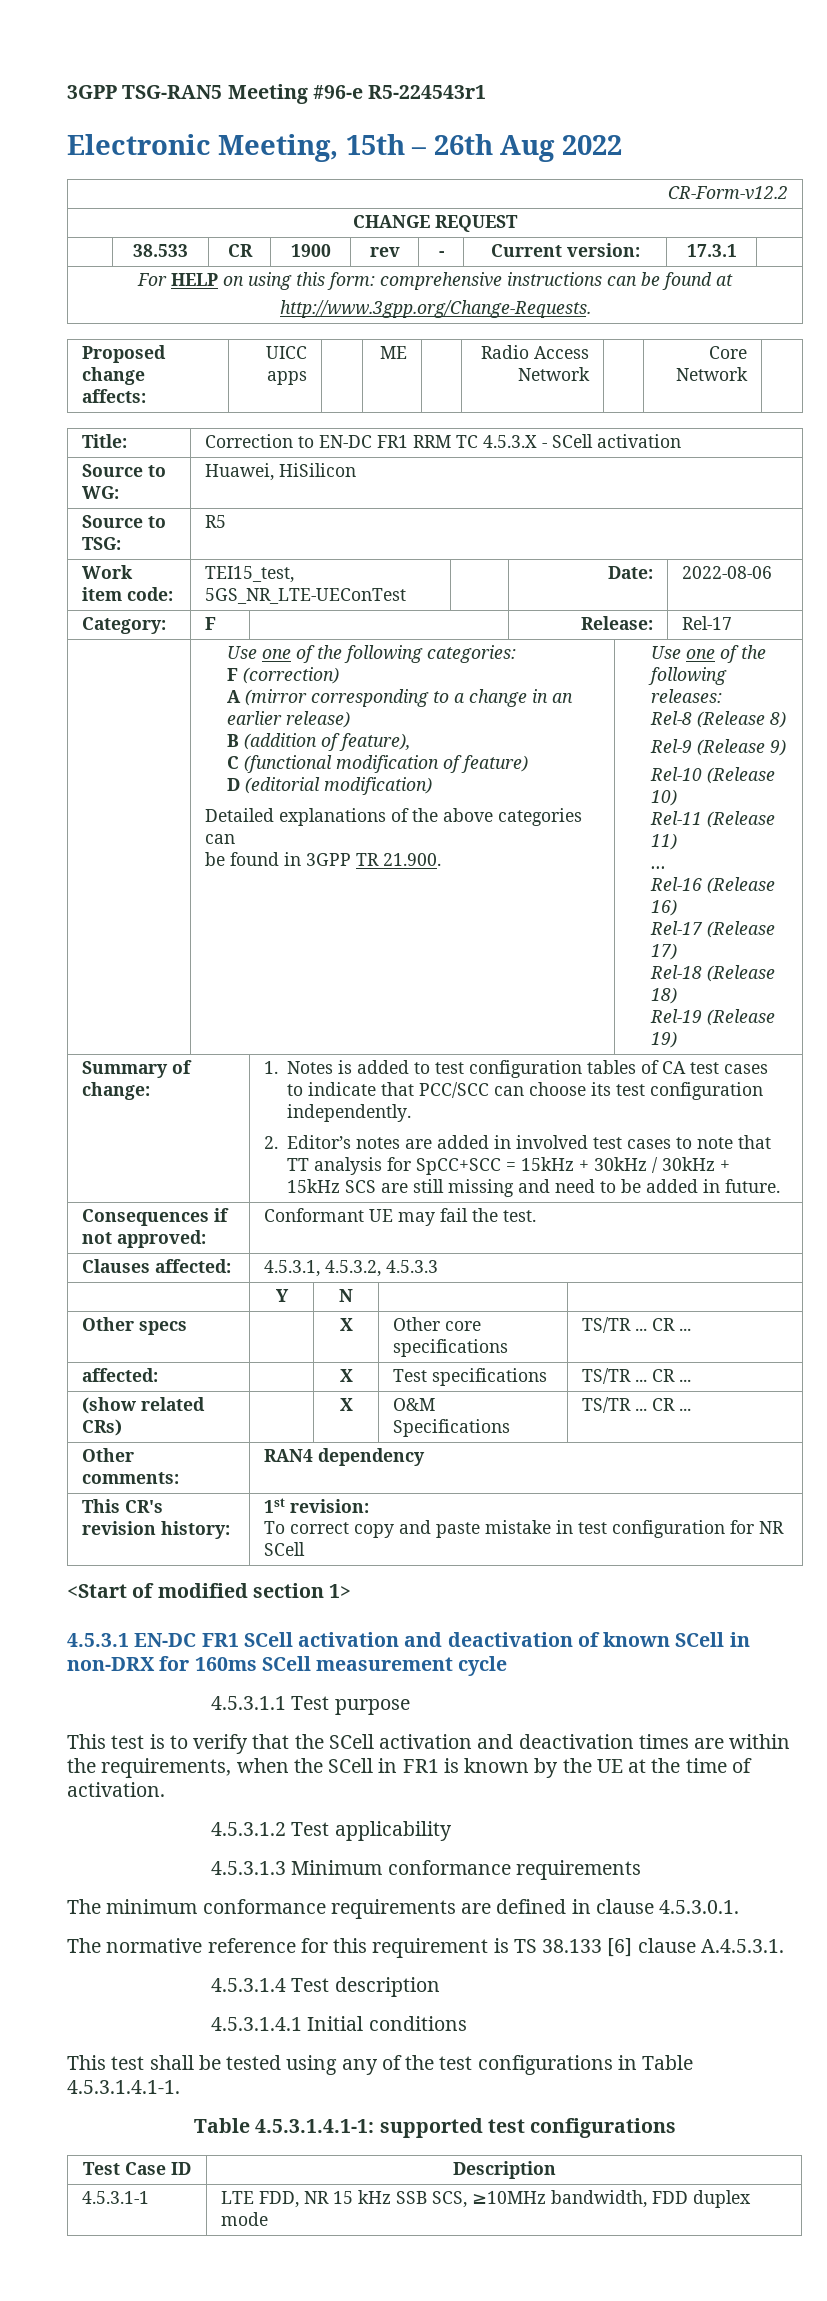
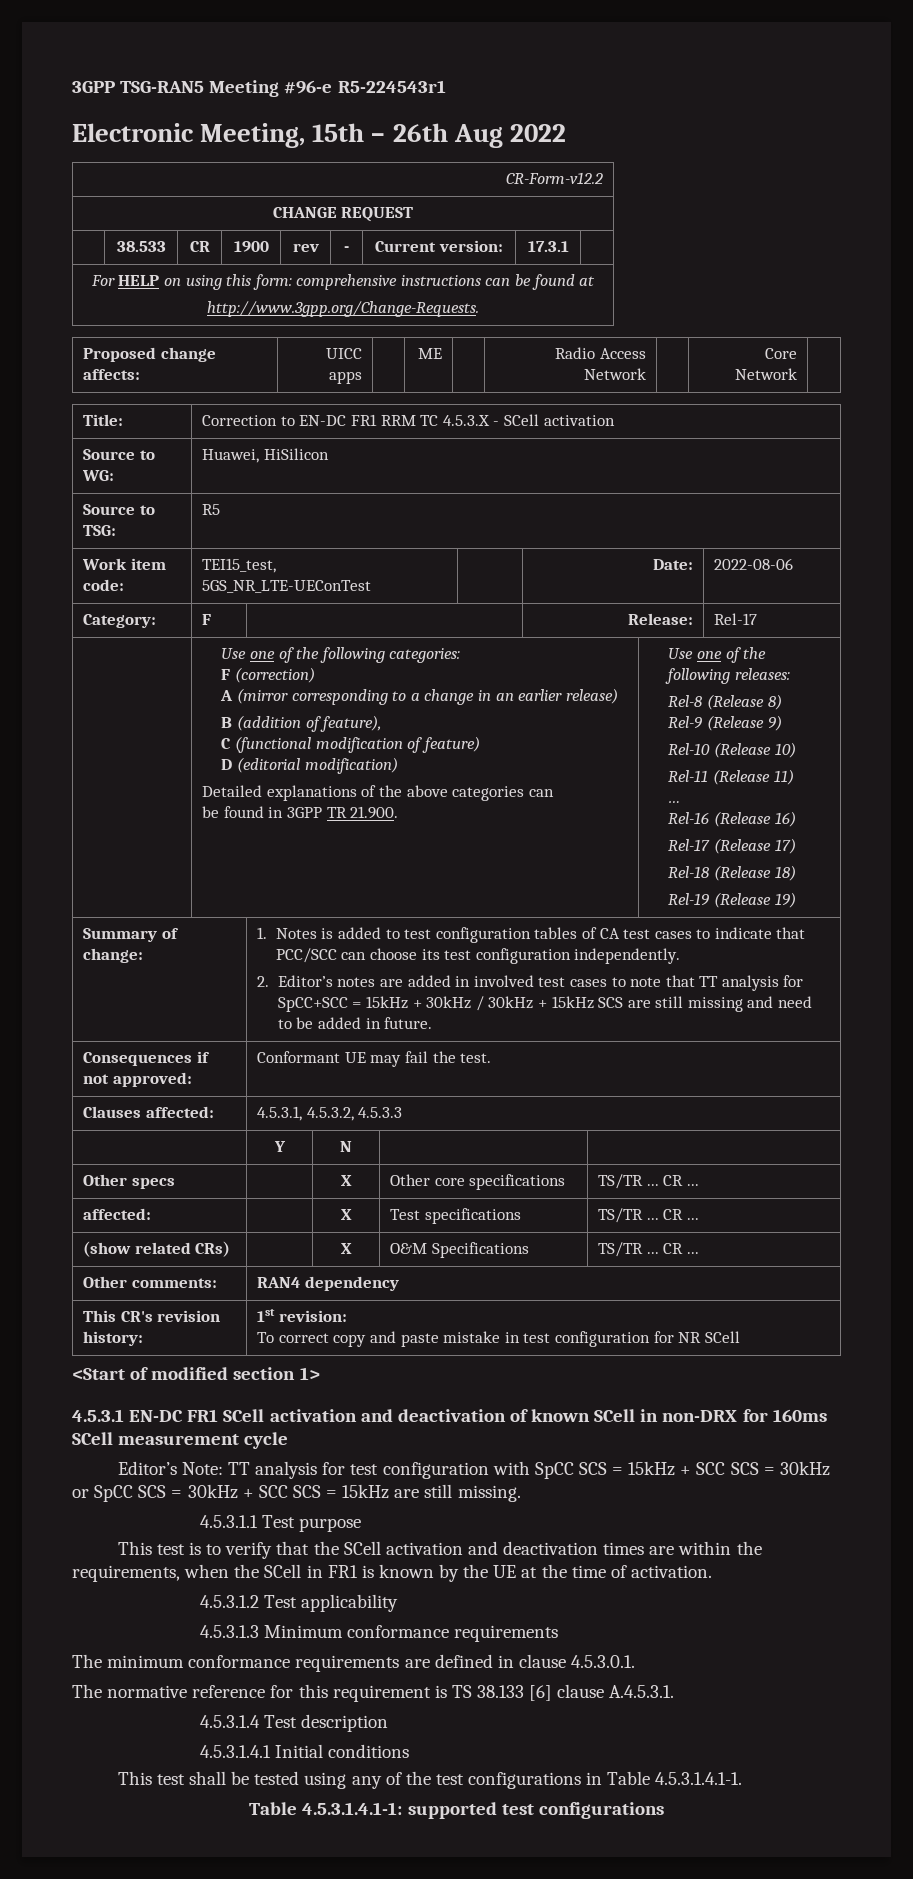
(508, 1666) none -> [117,1461,830,1479] [72,1484,521,1502] // Editor’s Note: TT analysis for test configuration with SpCC SCS = 15kHz + SCC SCS = 30kHz or SpCC SCS = 30kHz + SCC SCS = 15kHz are still missing.
[83,2162,191,2175] [452,2161,556,2179] [82,2191,150,2204] [221,2190,752,2208] [221,2212,269,2226] // Test Case ID | Description // 4.5.3.1-1 | LTE FDD, NR 15 kHz SSB SCS, ≥10MHz bandwidth, FDD duplex mode -> (664, 1810) none

